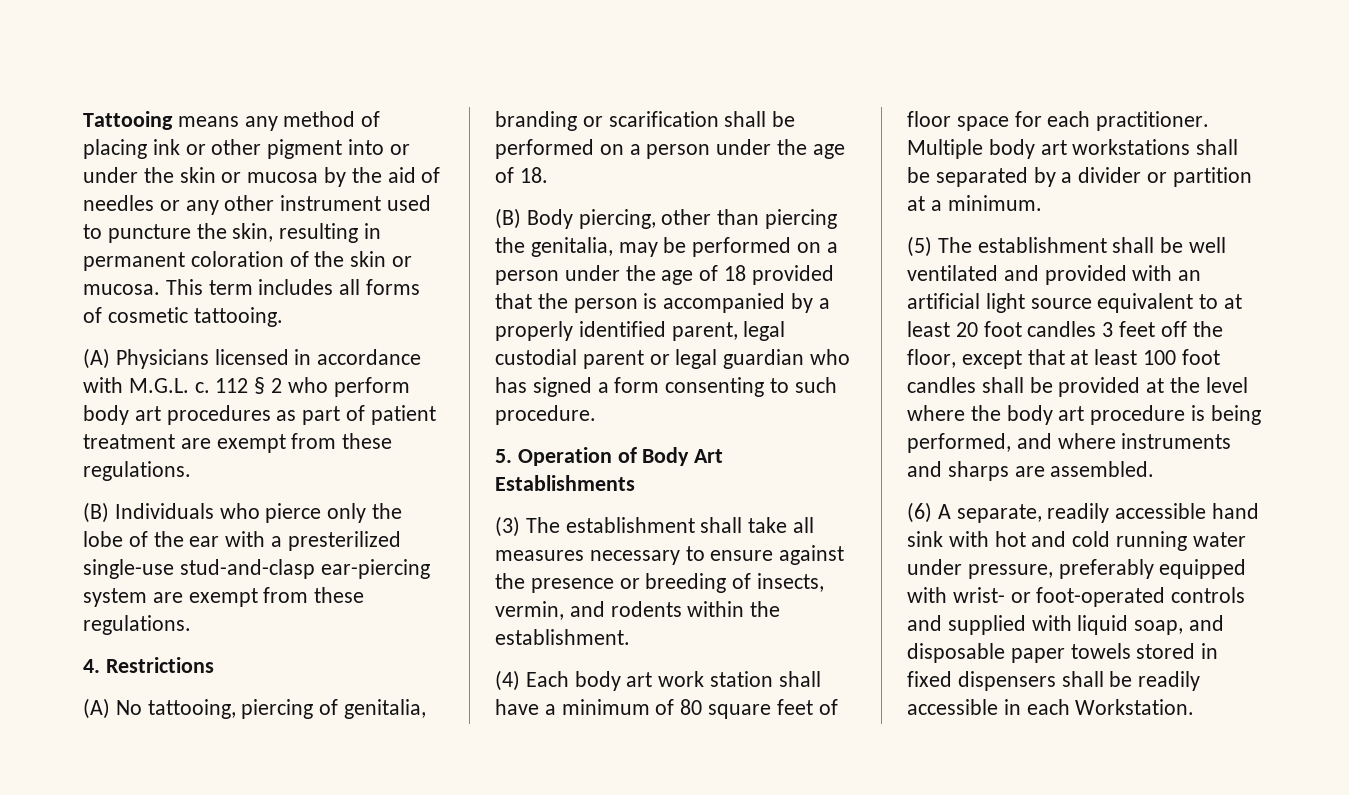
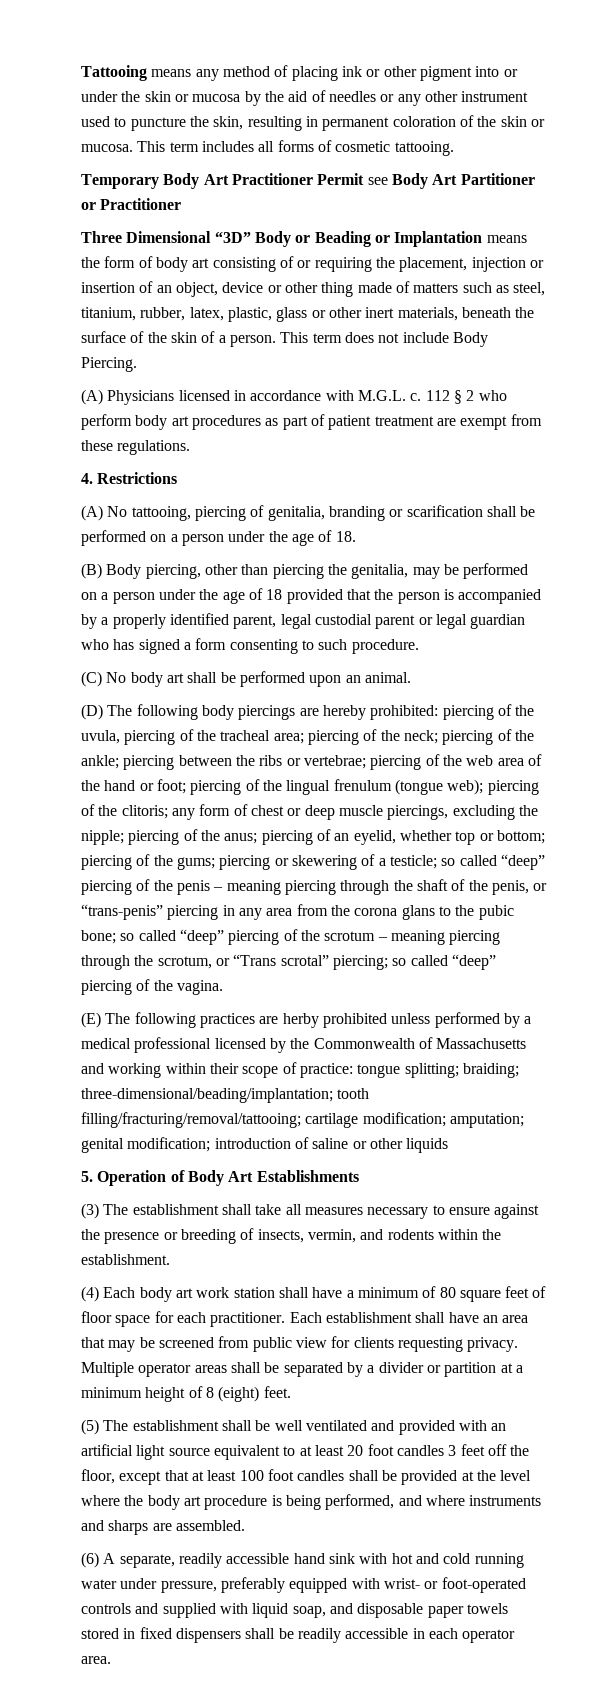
(283, 317) none -> [81,173,535,189] [81,198,182,210] [81,231,527,247] [81,256,544,272] [81,281,546,297] [81,307,535,322] [81,331,488,347] [81,357,137,372] // Temporary Body Art Practitioner Permit see Body Art Partitioner or Practitioner // Three Dimensional “3D” Body or Beading or Implantation means the form of body art consisting of or requiring the placement, injection or insertion of an object, device or other thing made of matters such as steel, titanium, rubber, latex, plastic, glass or other inert materials, beneath the surface of the skin of a person. This term does not include Body Piercing.
[83,502,403,523] [83,531,401,551] [83,559,430,579] [83,587,365,607] [83,615,191,635] // (B) Individuals who pierce only the lobe of the ear with a presterilized single-use stud-and-clasp ear-piercing system are exempt from these regulations. -> (191, 447) none
(596, 415) none -> [81,671,411,687] [81,704,535,720] [81,729,534,745] [81,754,542,770] [81,779,539,795] [81,804,538,820] [81,829,545,845] [81,854,545,870] [81,879,548,895] [81,904,514,920] [81,929,501,945] [81,954,496,970] [81,979,223,995] [81,1012,532,1028] [81,1037,527,1053] [81,1062,519,1078] [81,1088,370,1103] [81,1112,524,1128] [81,1137,449,1153] // (C) No body art shall be performed upon an animal. // (D) The following body piercings are hereby prohibited: piercing of the uvula, piercing of the tracheal area; piercing of the neck; piercing of the ankle; piercing between the ribs or vertebrae; piercing of the web area of the hand or foot; piercing of the lingual frenulum (tongue web); piercing of the clitoris; any form of chest or deep muscle piercings, excluding the nipple; piercing of the anus; piercing of an eyelid, whether top or bottom; piercing of the gums; piercing or skewering of a testicle; so called “deep” piercing of the penis – meaning piercing through the shaft of the penis, or “trans-penis” piercing in any area from the corona glans to the pubic bone; so called “deep” piercing of the scrotum – meaning piercing through the scrotum, or “Trans scrotal” piercing; so called “deep” piercing of the vagina. // (E) The following practices are herby prohibited unless performed by a medical professional licensed by the Commonwealth of Massachusetts and working within their scope of practice: tongue splitting; braiding; three-dimensional/beading/implantation; tooth filling/fracturing/removal/tattooing; cartilage modification; amputation; genital modification; introduction of saline or other liquids
[907,139,1191,159] Multiple body art workstations -> [289,1312,529,1323] [81,1336,519,1352] [81,1362,227,1377] Each establishment shall have an area that may be screened from public view for clients requesting privacy. Multiple operator areas
[947,195,1042,211] minimum. -> [81,1386,291,1402] minimum height of 8 (eight) feet.
[1075,699,1195,715] Workstation. -> [462,1629,516,1643] [81,1656,111,1664] operator area.

